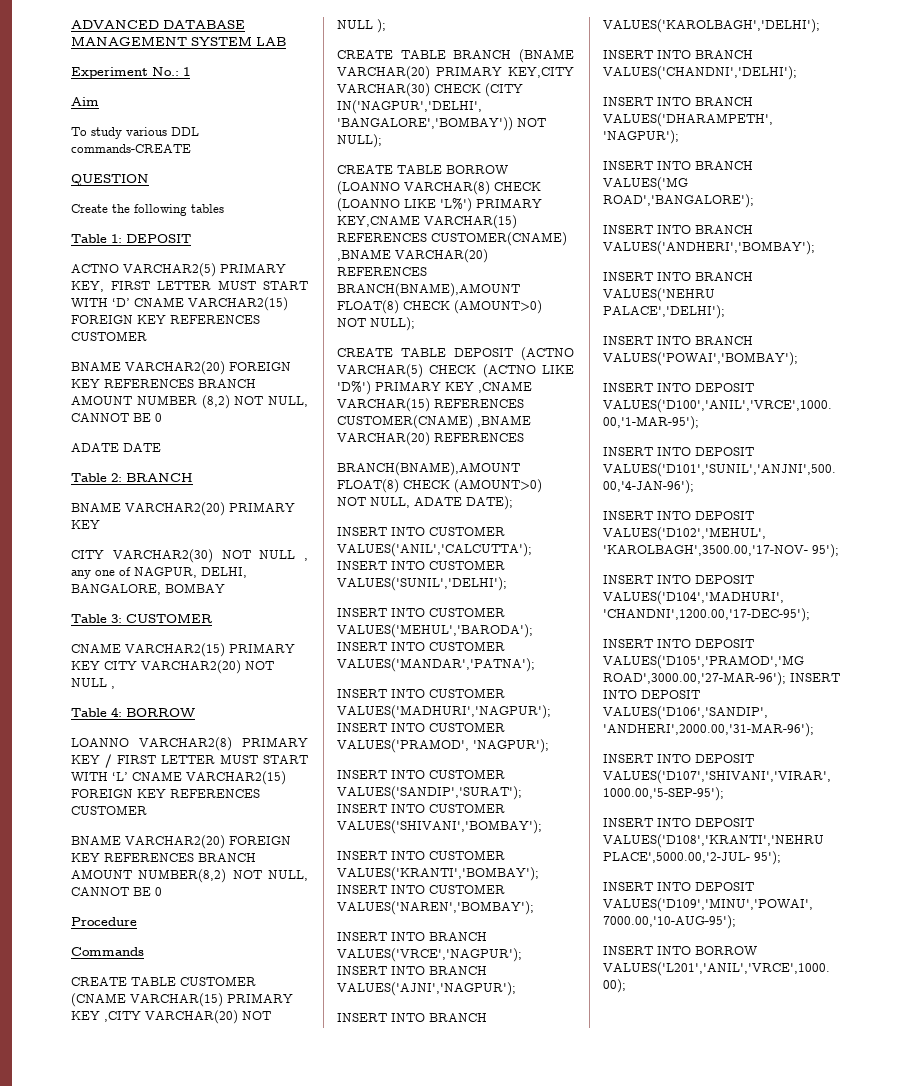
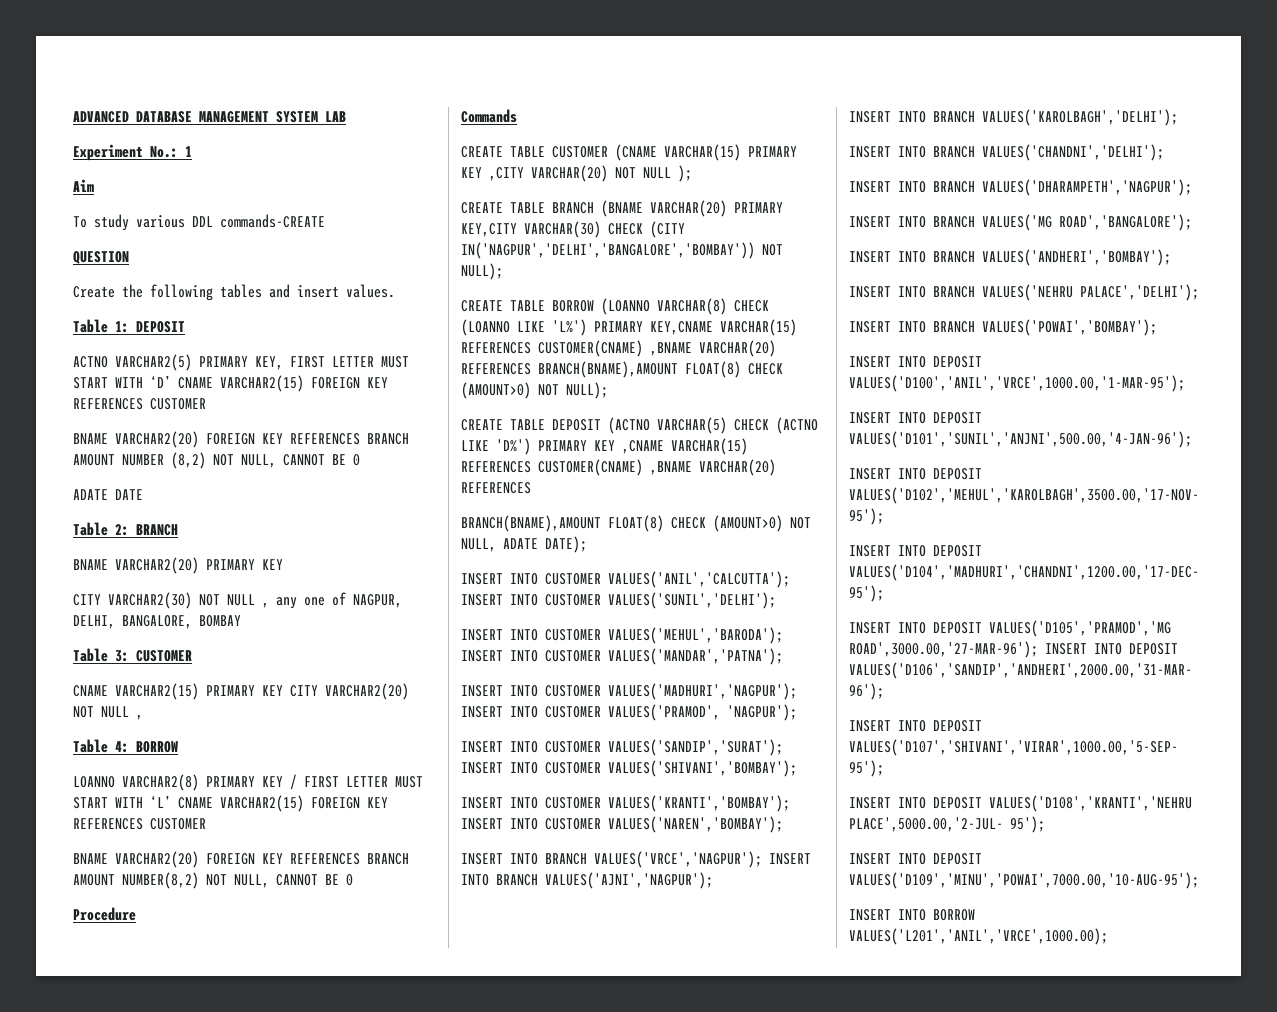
(224, 208) none -> [269,284,395,298] and insert values.

